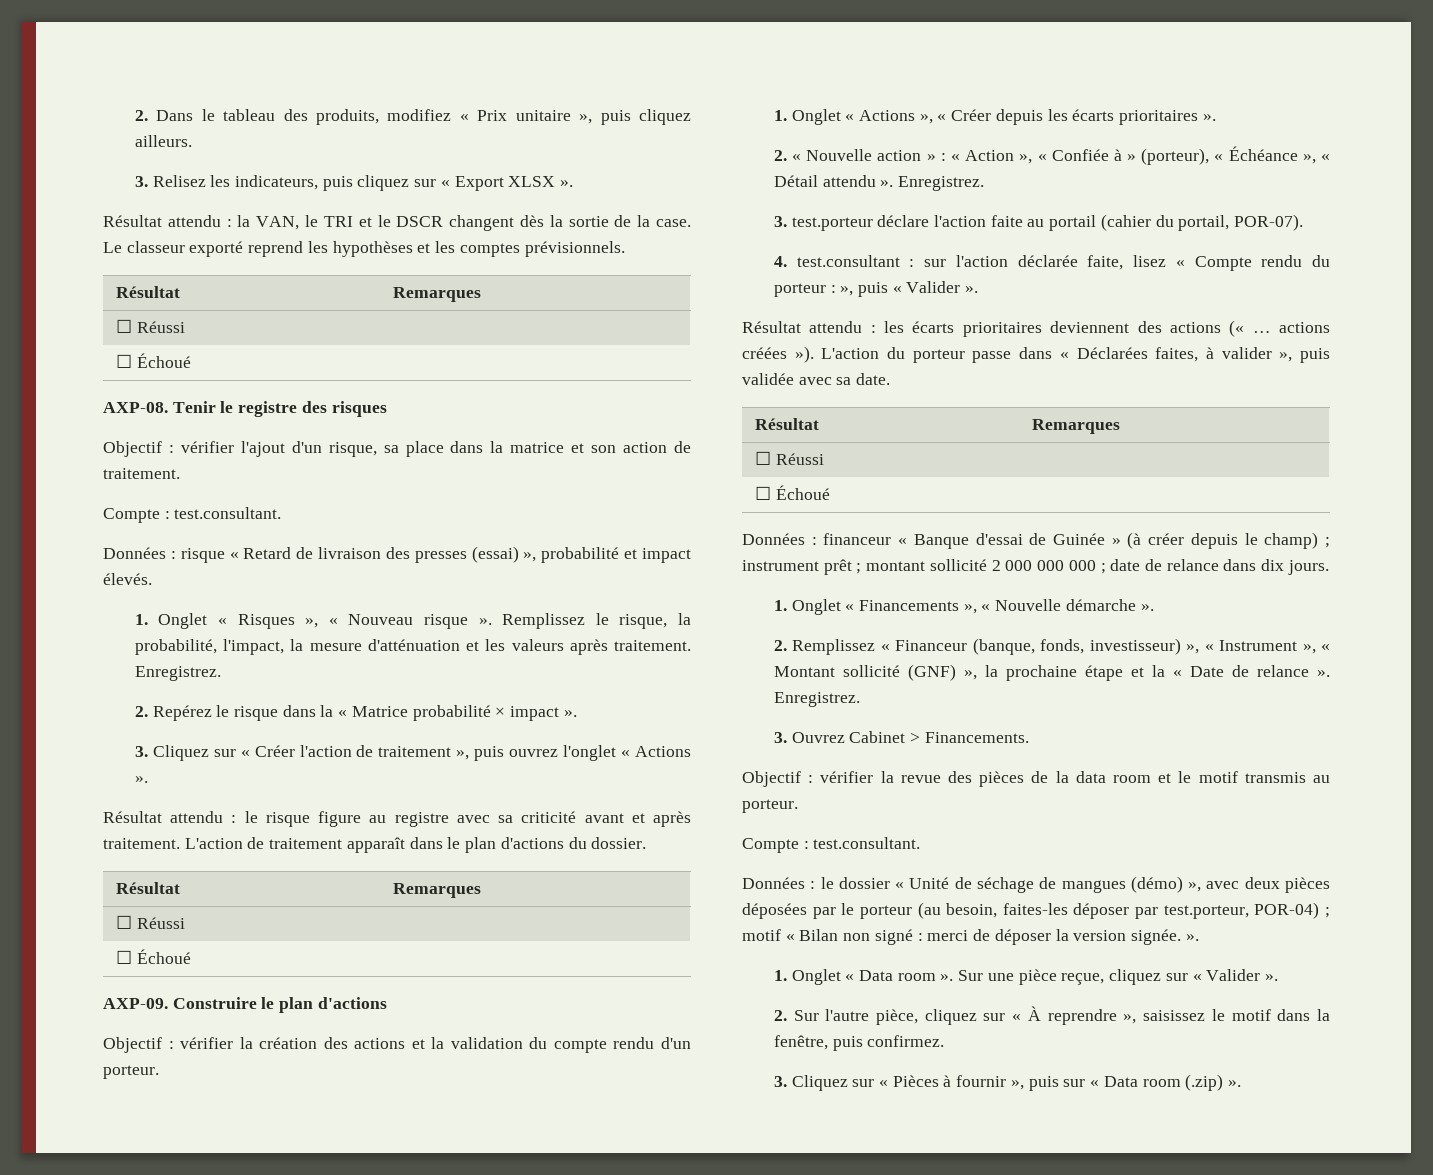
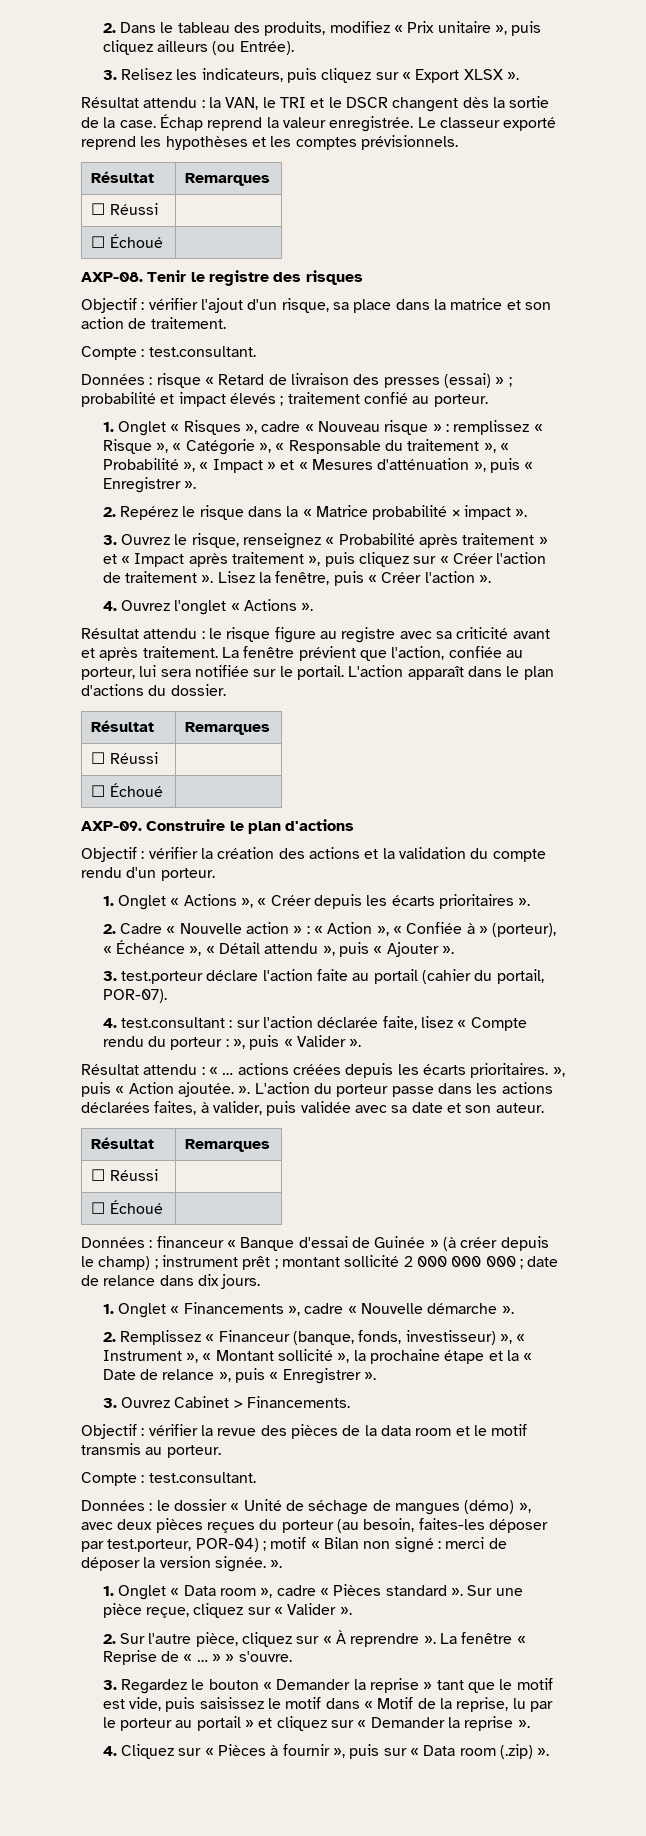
[134,135,192,147] ailleurs. -> [157,40,294,55] ailleurs (ou Entrée).
(691, 223) none -> [159,114,414,132] Échap reprend la valeur enregistrée.
[523,552,537,562] », -> [495,377,512,387] » ;
[103,573,152,585] élevés. -> [229,392,488,407] élevés ; traitement confié au porteur.
(319, 623) none -> [261,421,301,432] cadre
[478,613,691,629] [134,639,691,655] [134,666,221,681] ». Remplissez le risque, la probabilité, l'impact, la mesure d'atténuation et les valeurs après traitement. Enregistrez. -> [432,420,543,435] [102,439,509,455] [102,458,534,473] [102,477,197,493] » : remplissez « Risque », « Catégorie », « Responsable du traitement », « Probabilité », « Impact » et « Mesures d'atténuation », puis « Enregistrer ».
[152,745,209,761] Cliquez -> [121,533,548,549] [102,552,409,567] Ouvrez le risque, renseignez « Probabilité après traitement » et « Impact après traitement », puis cliquez
[456,746,559,761] », puis ouvrez -> [201,571,491,586] [102,600,171,611] ». Lisez la fenêtre, puis « Créer l'action ». // 4. Ouvrez
[184,837,343,849] L'action de traitement -> [221,646,523,661] [81,665,404,680] La fenêtre prévient que l'action, confiée au porteur, lui sera notifiée sur le portail. L'action
(787, 155) none -> [120,923,163,934] Cadre
[880,176,984,191] ». Enregistrez. -> [322,942,454,957] », puis « Ajouter ».
[884,320,1330,337] [742,346,814,363] les écarts prioritaires deviennent des actions (« … actions créées »). -> [208,1063,565,1078] [81,1082,251,1097] « … actions créées depuis les écarts prioritaires. », puis « Action ajoutée. ».
[1059,347,1330,363] [742,373,891,385] « Déclarées faites, à valider », puis validée avec sa date. -> [476,1082,553,1094] [81,1101,544,1116] les actions déclarées faites, à valider, puis validée avec sa date et son auteur.
(977, 609) none -> [304,1303,344,1314] cadre
[907,664,956,681] (GNF) -> (334, 1355) none
[1317,670,1330,677] [773,692,860,707] ». Enregistrez. -> [218,1368,376,1384] », puis « Enregistrer ».
[742,903,855,919] déposées par le -> [206,1519,278,1533] reçues du
(936, 977) none -> [260,1584,447,1598] », cadre « Pièces standard
[1123,1009,1330,1024] [773,1035,945,1051] [773,1076,787,1087] », saisissez le motif dans la fenêtre, puis confirmez. // 3. -> [423,1632,526,1644] [102,1650,292,1665] [102,1678,553,1694] [102,1697,553,1712] [102,1716,530,1731] [102,1746,117,1756] ». La fenêtre « Reprise de « … » » s'ouvre. // 3. Regardez le bouton « Demander la reprise » tant que le motif est vide, puis saisissez le motif dans « Motif de la reprise, lu par le porteur au portail » et cliquez sur « Demander la reprise ». // 4.

